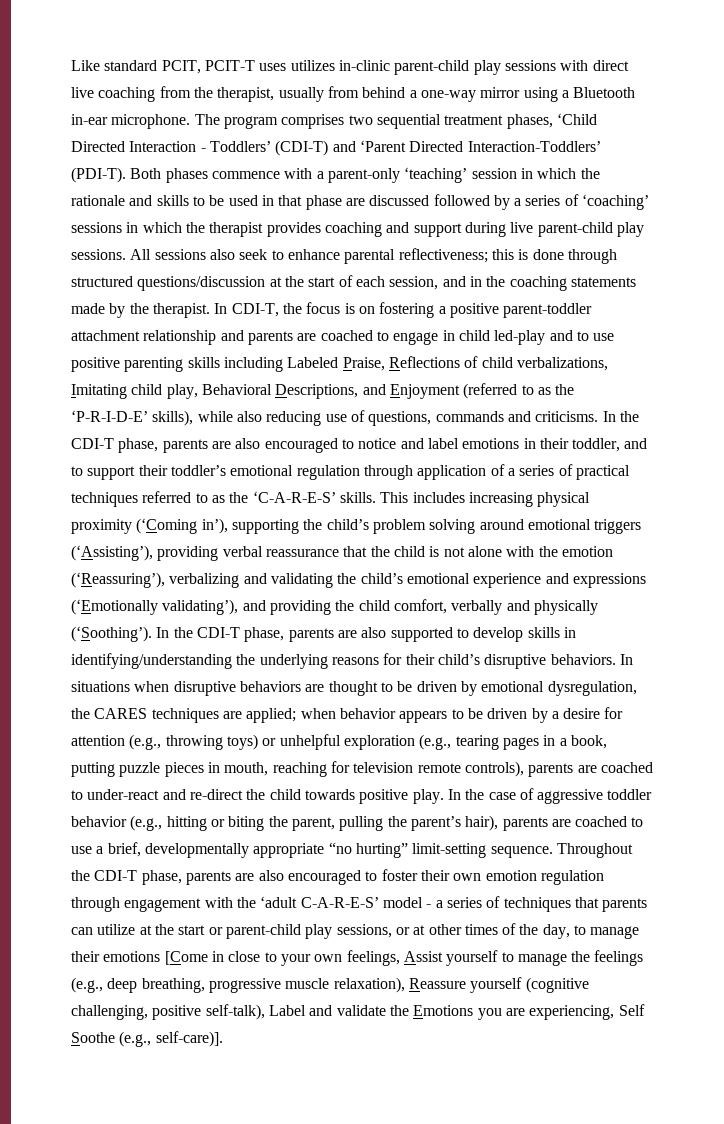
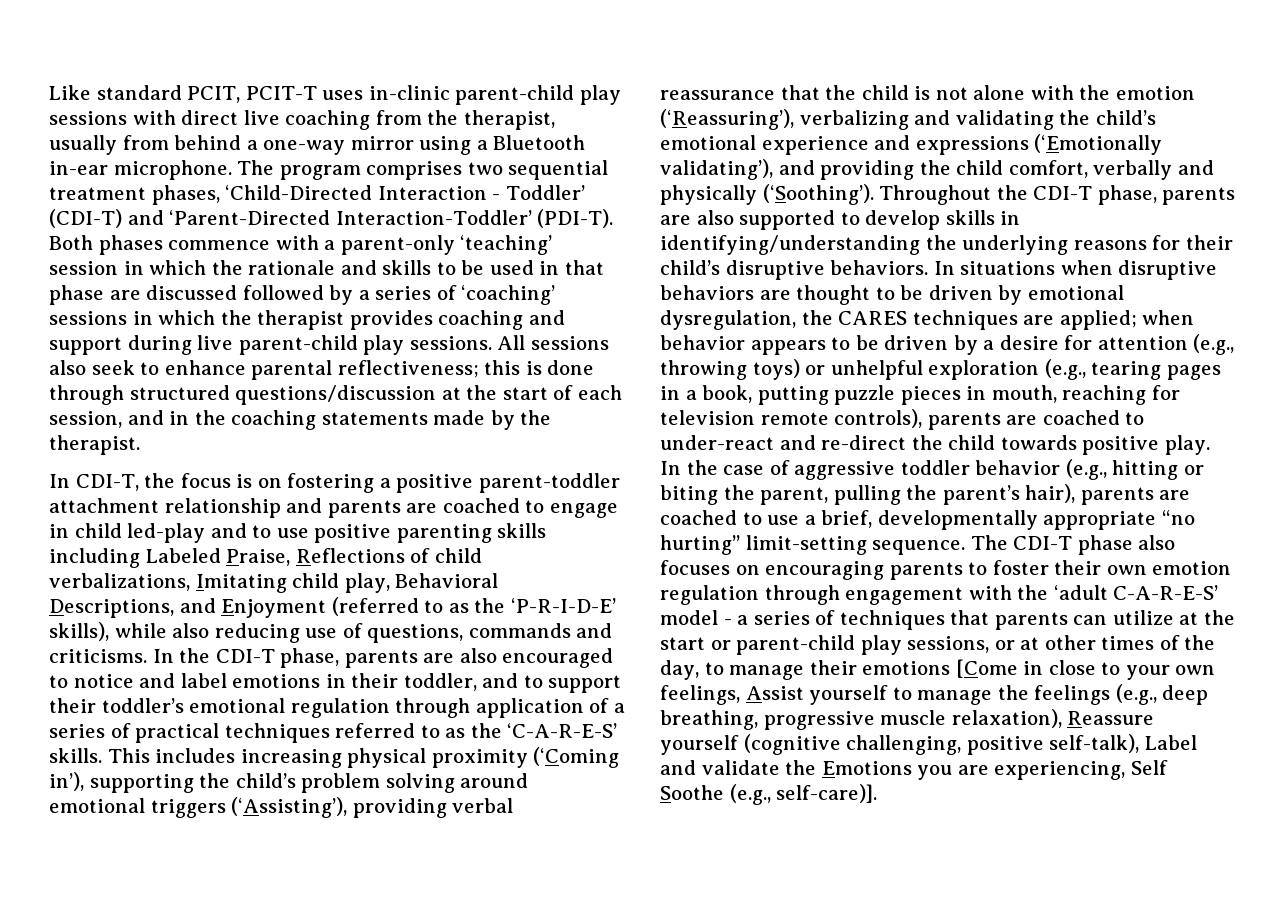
[290,60,335,71] utilizes -> (364, 95) none
[556,113,597,125] [71,141,125,152] ‘Child Directed -> [225,185,373,200] ‘Child-Directed
[209,141,271,152] Toddlers’ -> [505,185,585,200] Toddler’
[359,140,601,152] ‘Parent Directed Interaction-Toddlers’ -> [169,210,532,225] ‘Parent-Directed Interaction-Toddler’
(210, 310) none -> (140, 445) //
[156,627,170,638] In -> [879,185,992,205] Throughout
[556,843,633,858] [71,870,361,885] Throughout the CDI-T phase, parents are also encouraged -> [970,535,1176,555] [660,560,963,580] The CDI-T phase also focuses on encouraging parents

